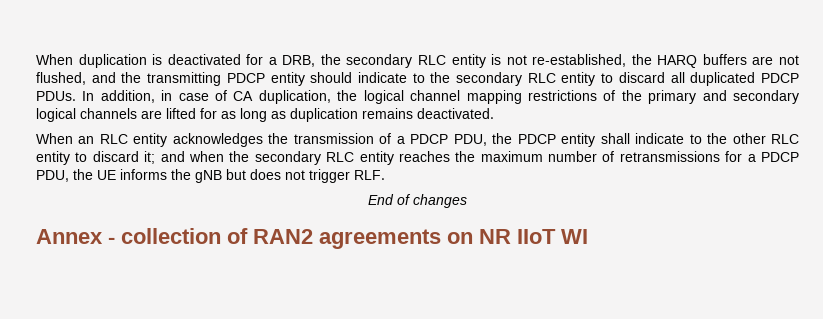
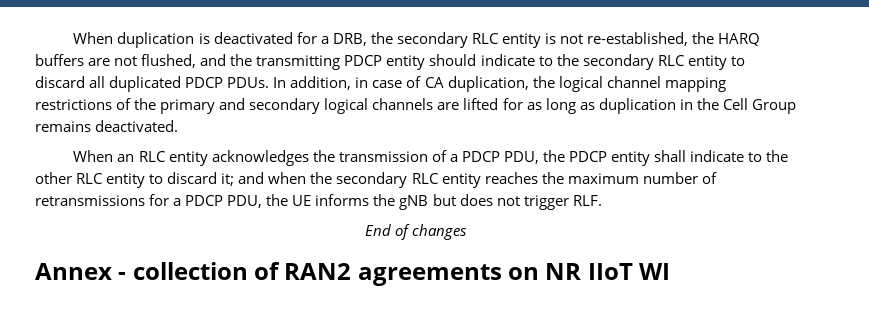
(358, 115) none -> [679,98,796,114] in the Cell Group

